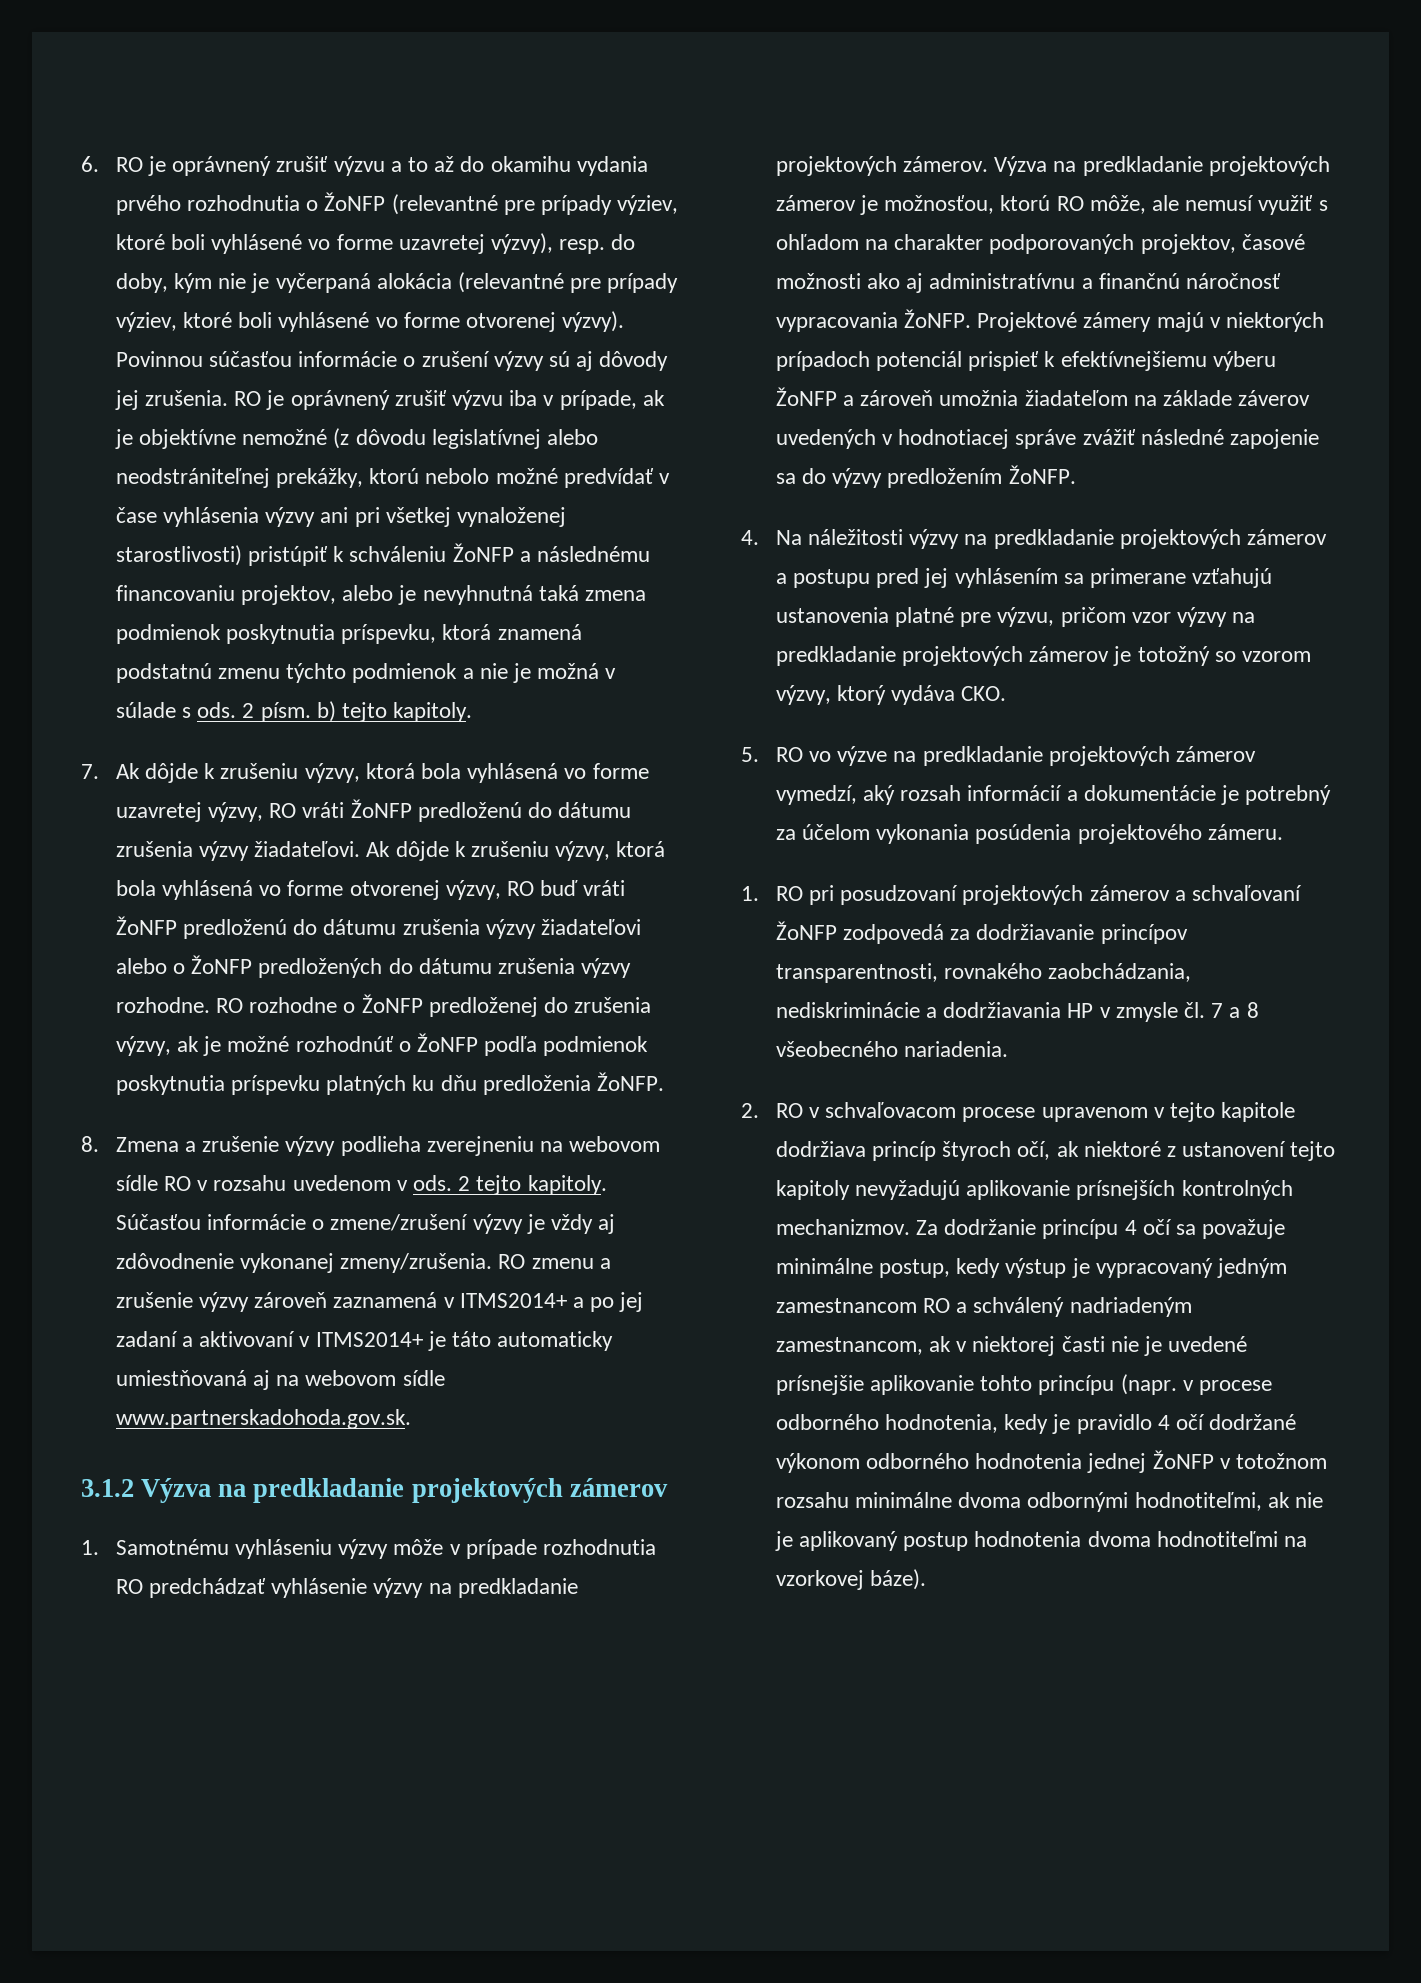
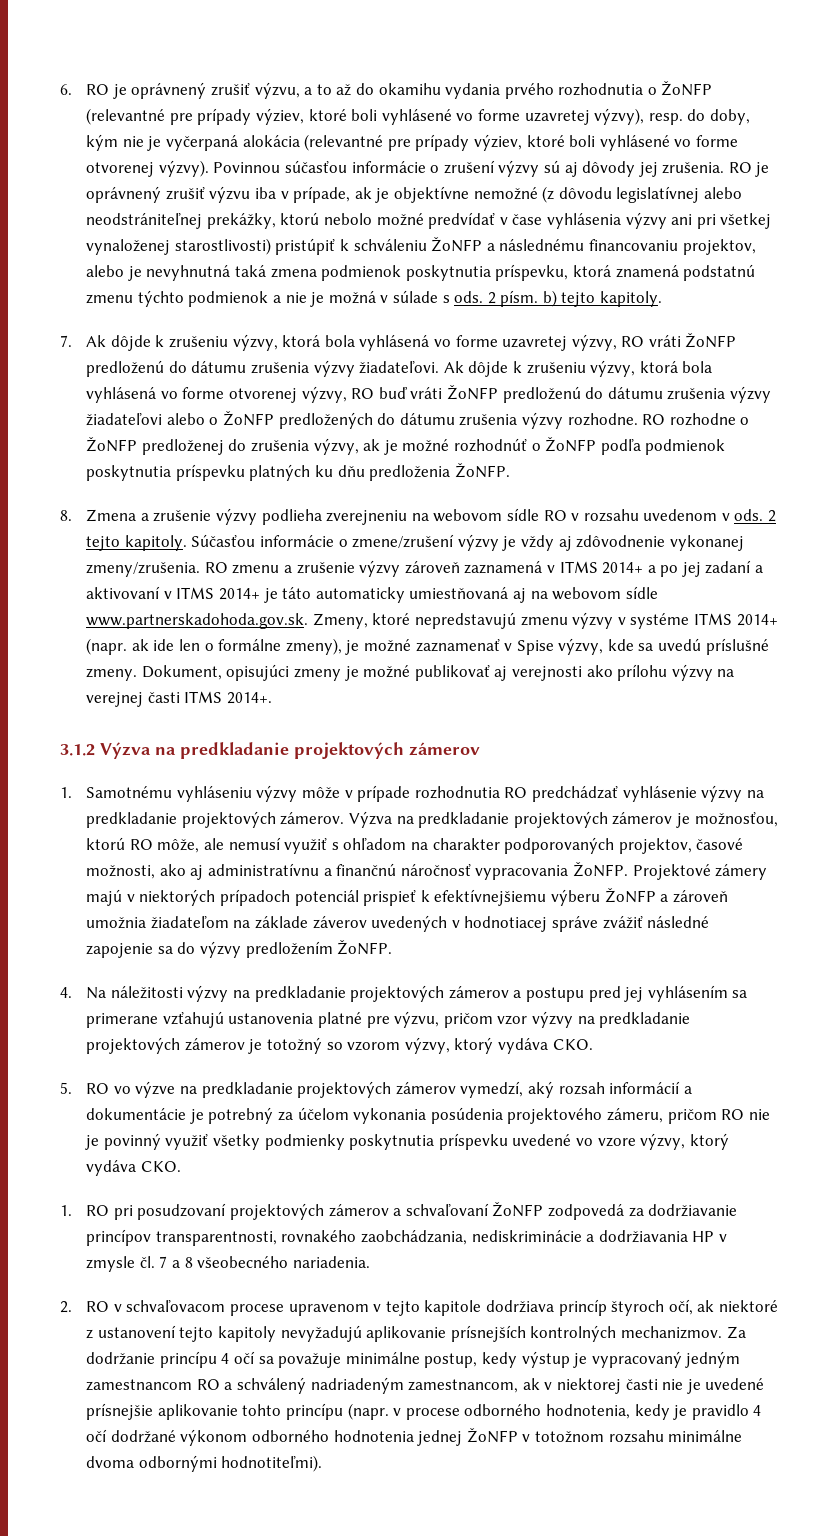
[333,156,385,176] výzvu -> [254,82,300,99] výzvu,
[459,1293,567,1308] ITMS2014+ -> [559,561,644,574] ITMS 2014+
[315,1332,423,1347] ITMS2014+ -> [176,587,260,600] ITMS 2014+
(411, 1419) none -> [312,612,778,629] [86,638,769,655] [86,664,735,681] [86,691,272,707] Zmeny, ktoré nepredstavujú zmenu výzvy v systéme ITMS 2014+ (napr. ak ide len o formálne zmeny), je možné zaznamenať v Spise výzvy, kde sa uvedú príslušné zmeny. Dokument, opisujúci zmeny je možné publikovať aj verejnosti ako prílohu výzvy na verejnej časti ITMS 2014+.
[775,273,861,289] možnosti -> [86,865,156,879] možnosti,
[1207,824,1283,840] zámeru. -> [606,1108,770,1124] [85,1133,729,1150] [86,1160,181,1176] zámeru, pričom RO nie je povinný využiť všetky podmienky poskytnutia príspevku uvedené vo vzore výzvy, ktorý vydáva CKO.
[1134,1492,1324,1511] [774,1531,1308,1551] [775,1569,926,1590] hodnotiteľmi, ak nie je aplikovaný postup hodnotenia dvoma hodnotiteľmi na vzorkovej báze). -> [221,1455,323,1472] hodnotiteľmi).

